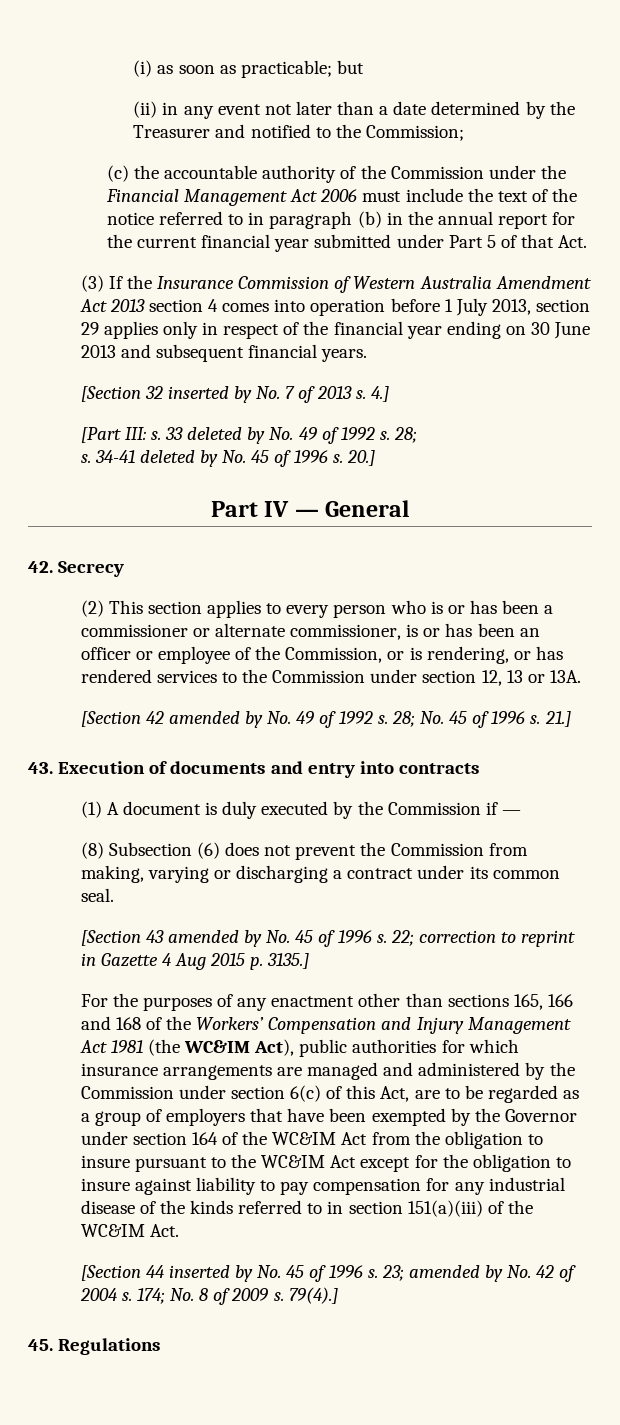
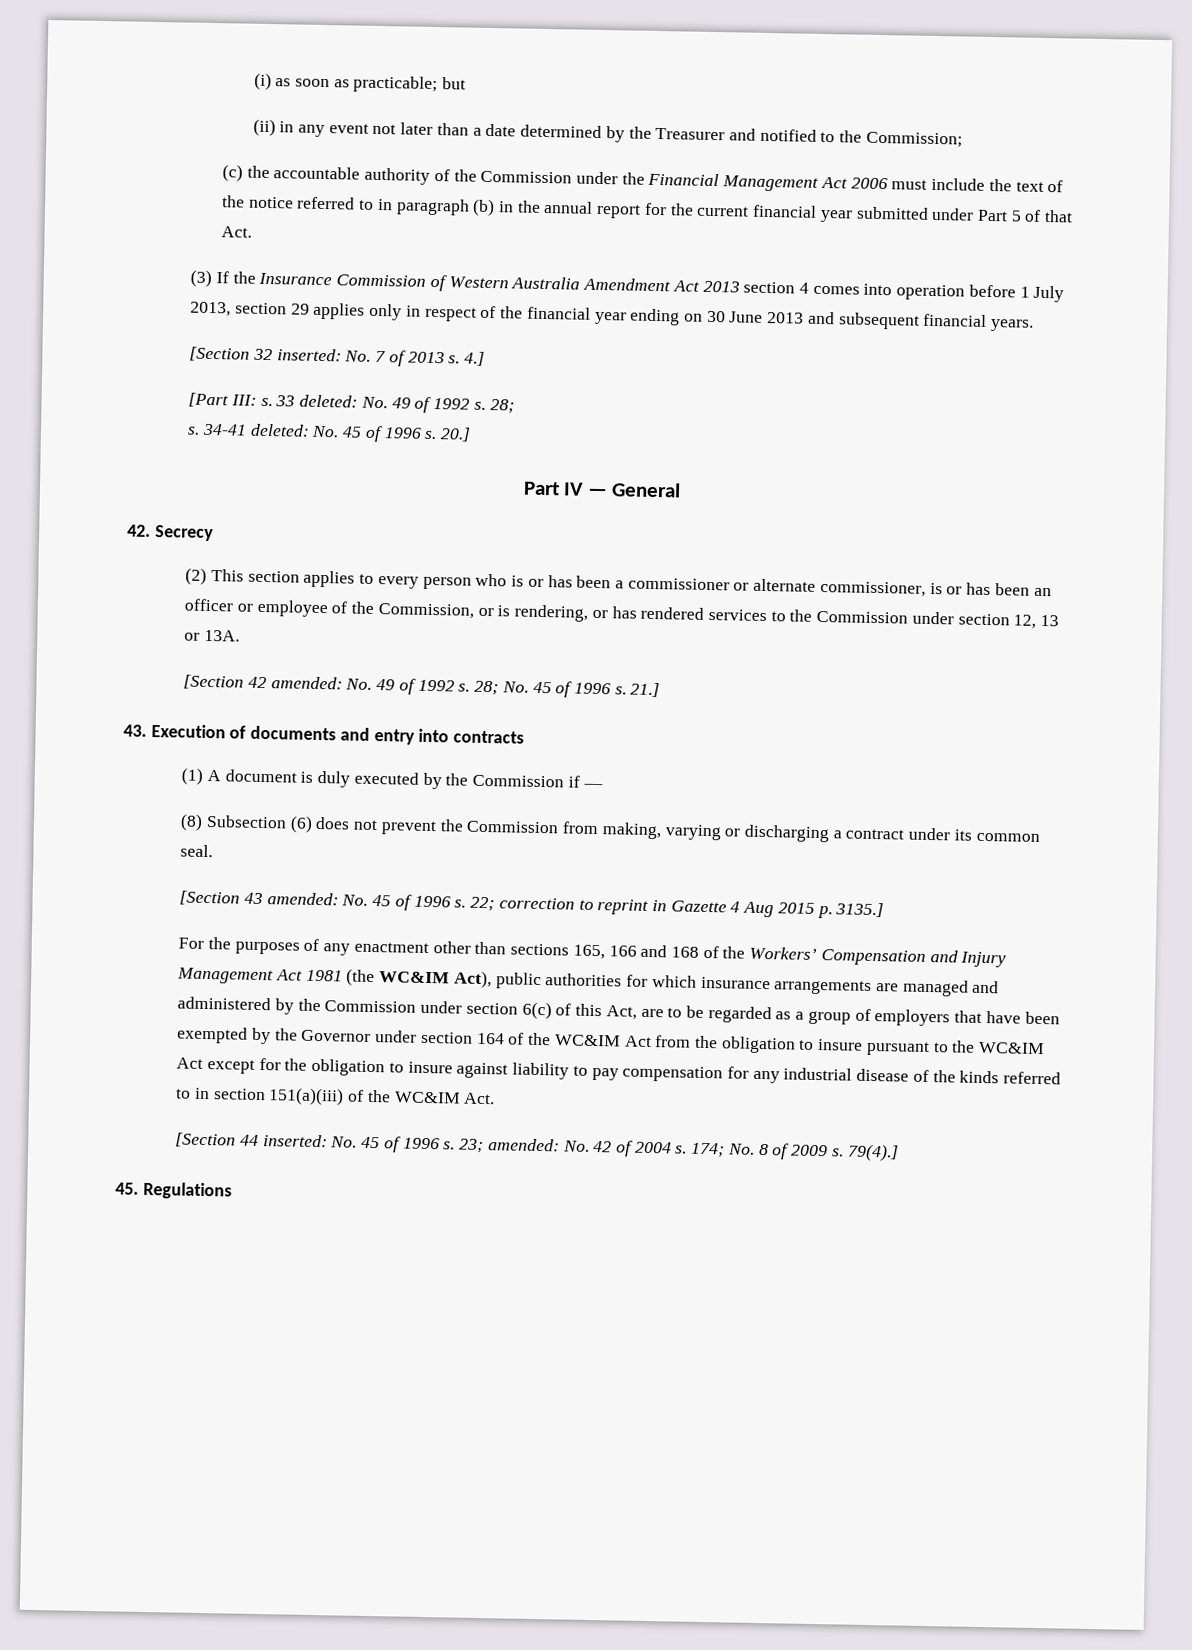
[167,386,253,403] inserted by -> [276,348,342,362] inserted:
[187,427,266,444] deleted by -> [299,394,359,408] deleted:
[139,450,219,467] deleted by -> [249,423,310,437] deleted:
[168,711,264,728] amended by -> [270,676,343,690] amended:
[167,930,263,947] amended by -> [266,892,339,906] amended:
[168,1265,254,1282] inserted by -> [262,1134,328,1148] inserted:
[408,1265,504,1282] amended by -> [487,1138,560,1152] amended:

